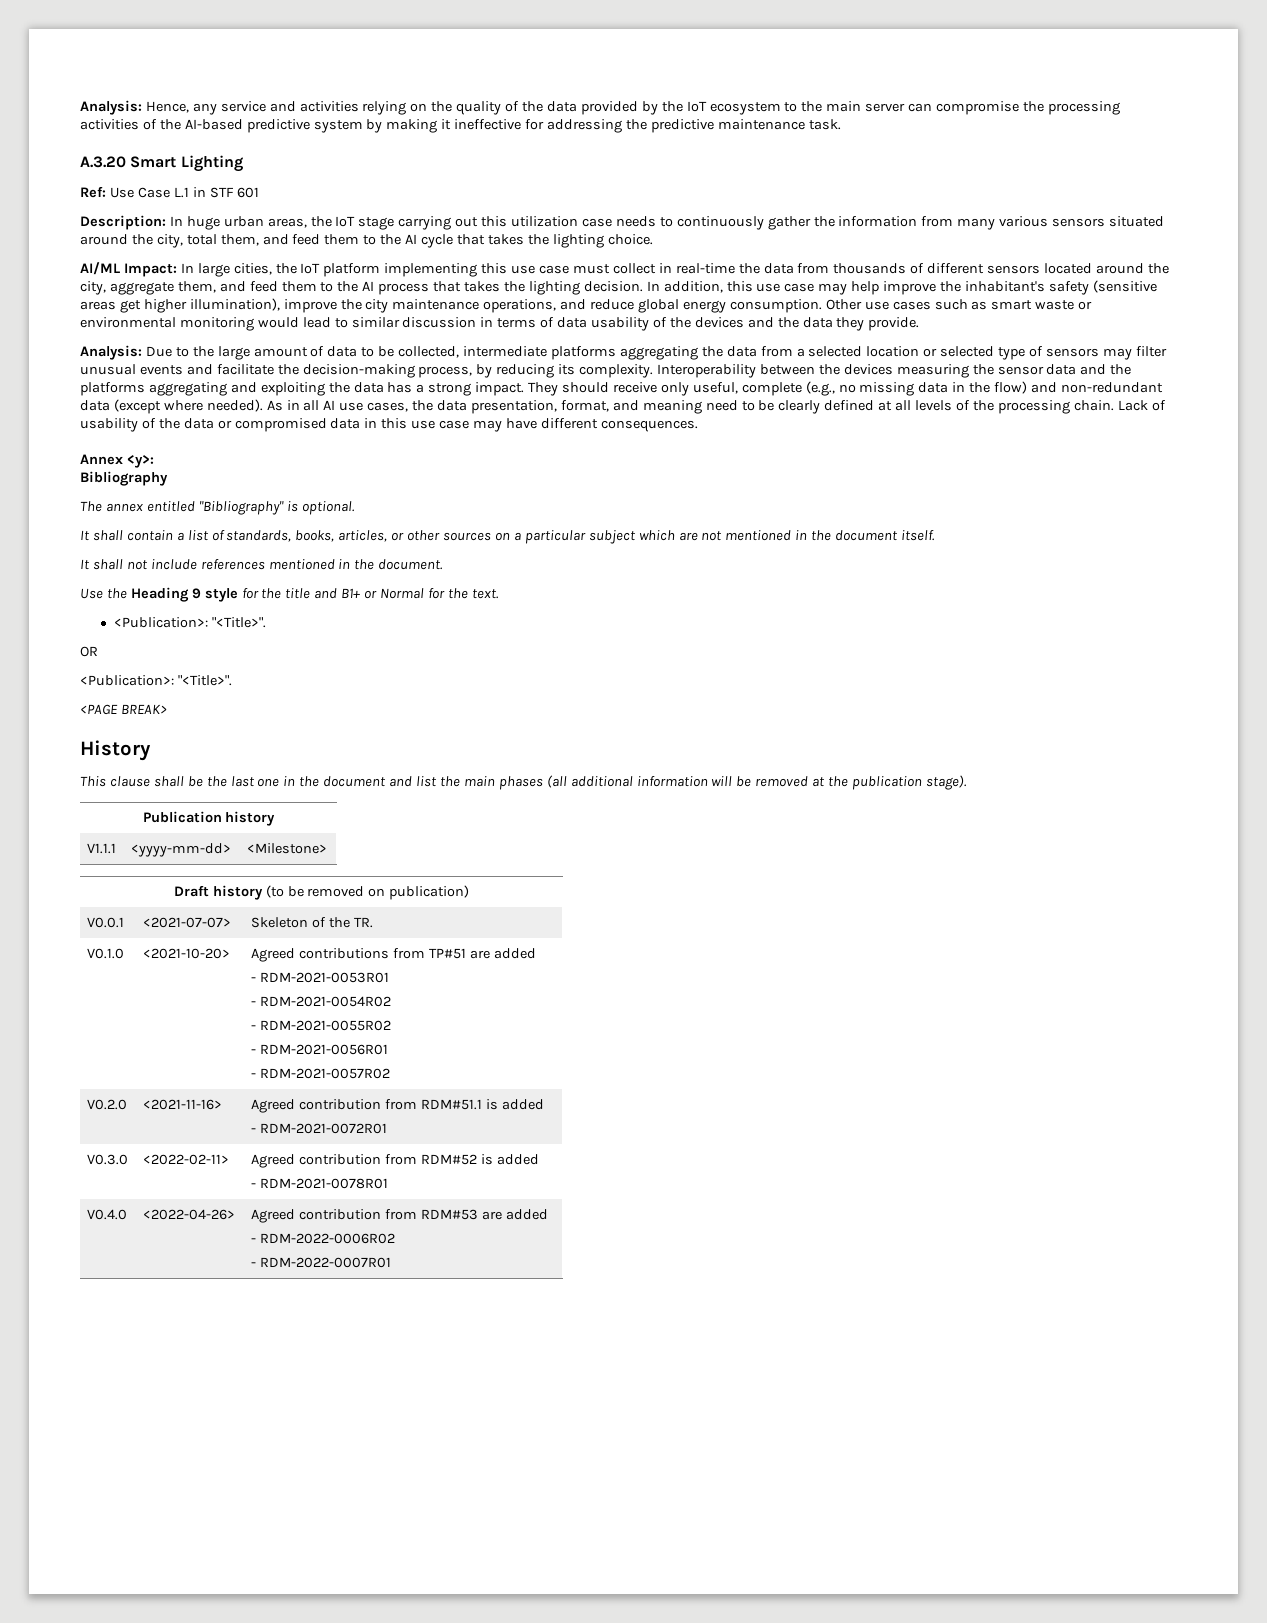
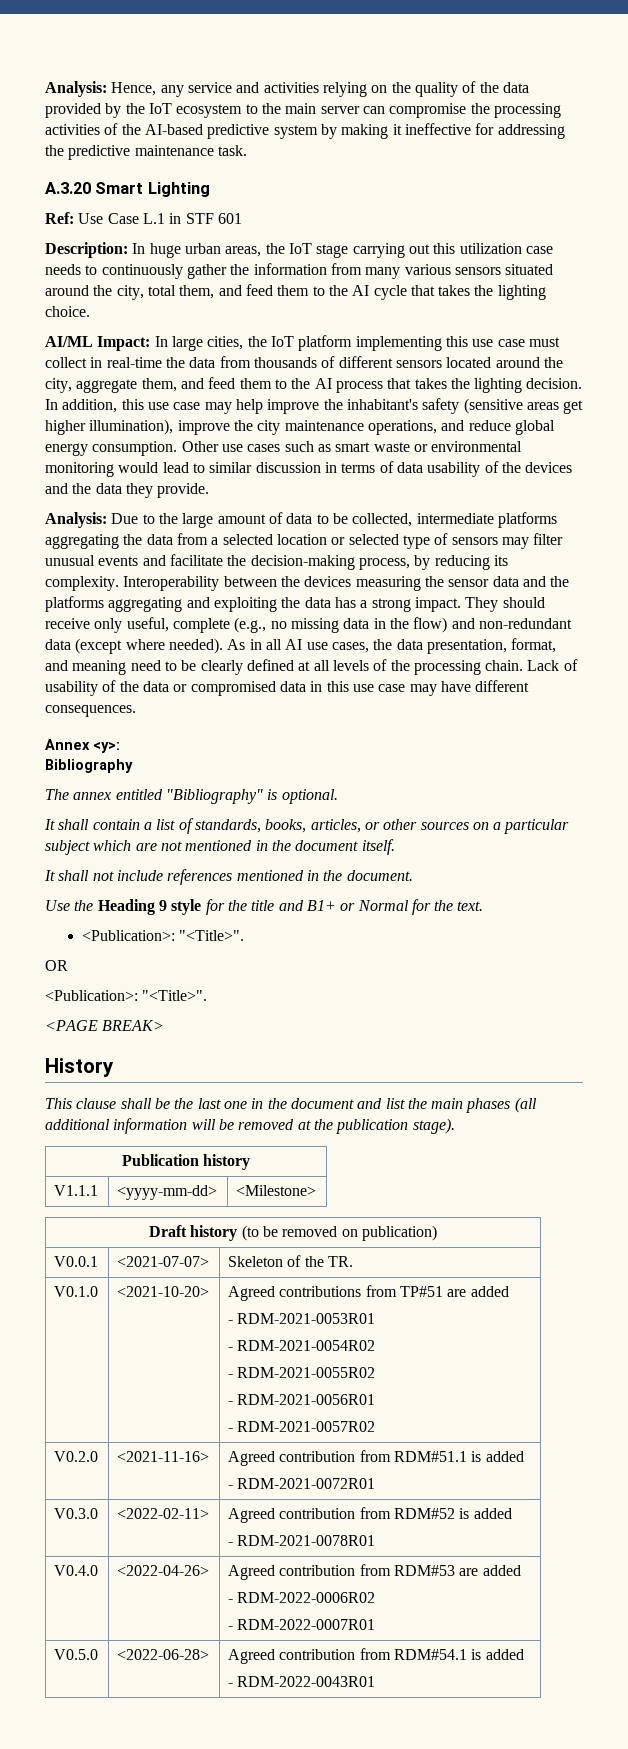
(392, 1262) none -> [54,1649,99,1660] [117,1649,210,1660] [228,1648,524,1664] [228,1676,376,1687] // V0.5.0 | <2022-06-28> | Agreed contribution from RDM#54.1 is added // - RDM-2022-0043R01

